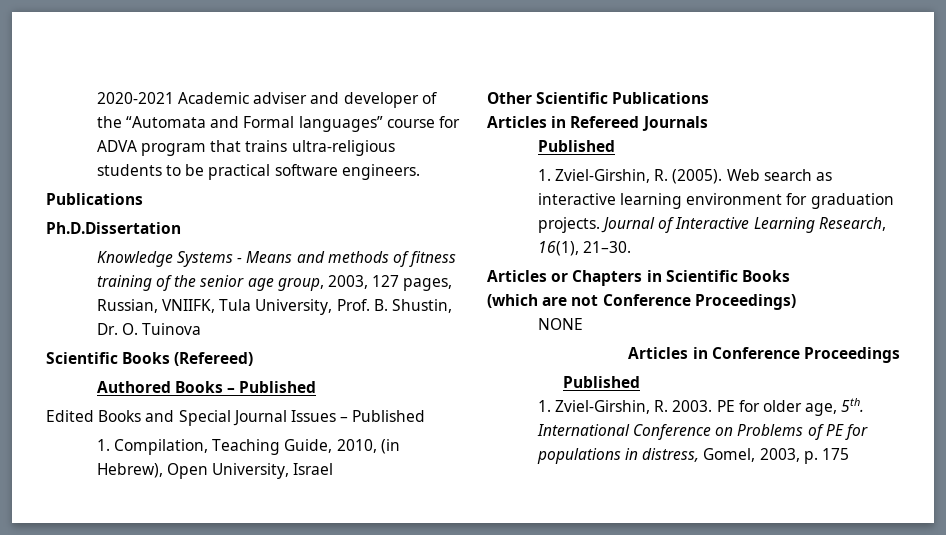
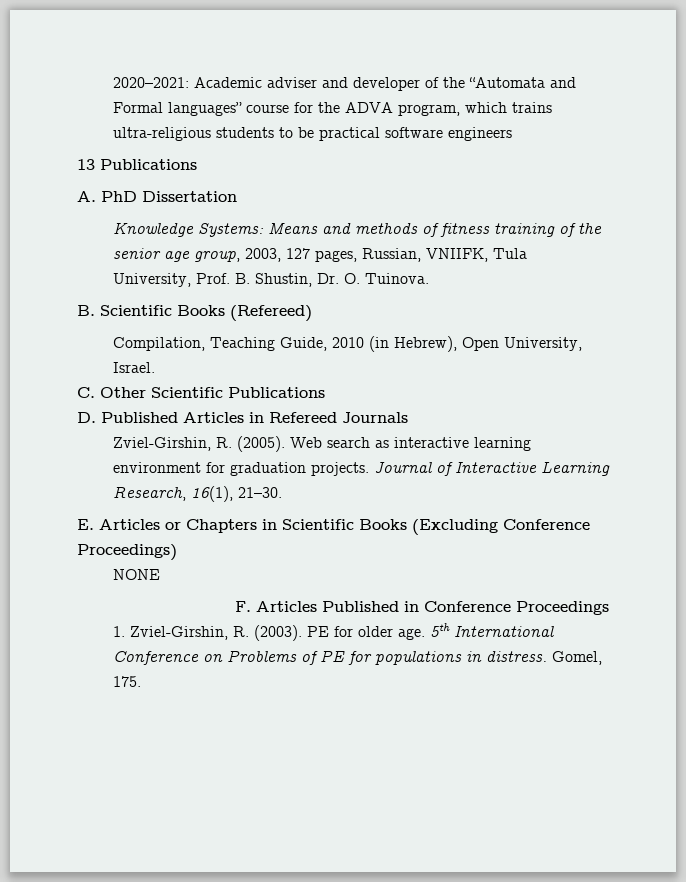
[96,92,174,104] 2020-2021 -> [112,77,189,88] 2020–2021:
[96,140,242,156] ADVA program that -> [317,102,507,116] the ADVA program, which
[341,164,420,180] [46,193,143,205] [46,222,181,234] engineers. // Publications // Ph.D.Dissertation -> [447,127,512,141] [77,159,197,170] [77,191,237,202] engineers // 13 Publications // A. PhD Dissertation
[177,251,243,267] Systems - -> [197,223,264,237] Systems:
[142,323,202,335] Tuinova // -> [364,273,429,284] [77,305,95,316] Tuinova. // B.
[96,381,317,393] [46,410,426,426] [96,439,110,451] Authored Books – Published // Edited Books and Special Journal Issues – Published // 1. -> (312, 313) none
[336,439,377,453] 2010, -> [331,337,364,348] 2010
[293,463,334,475] Israel // -> [112,362,155,373] [77,387,95,398] Israel. // C.
(710, 98) none -> [77,412,178,423] D. Published
[537,140,615,152] [537,169,551,181] Published // 1. -> (408, 417) none
(632, 247) none -> [77,519,94,530] E.
[487,294,599,308] // (which are not -> [412,519,498,535] (Excluding
[628,347,689,359] Articles -> [235,601,399,612] F. Articles Published
[563,376,641,388] [537,400,713,414] // Published // 1. Zviel-Girshin, R. 2003. -> [112,625,302,641] // 1. Zviel-Girshin, R. (2003).
[805,398,865,416] age, 5th. -> [397,623,450,640] age. 5th
[642,448,849,464] distress, Gomel, 2003, p. 175 -> [485,651,602,665] [112,676,141,687] distress. Gomel, 175.

